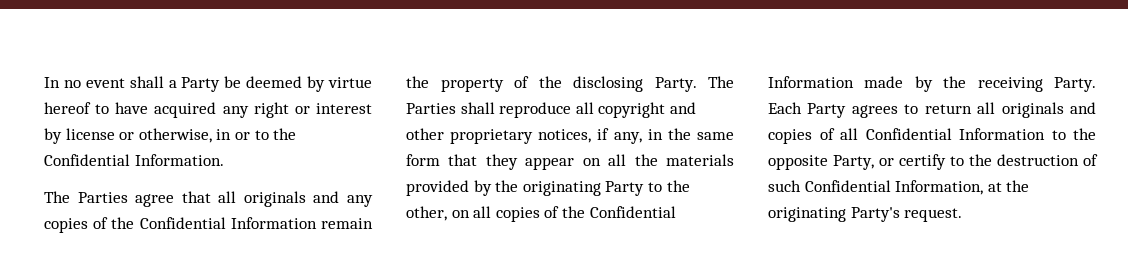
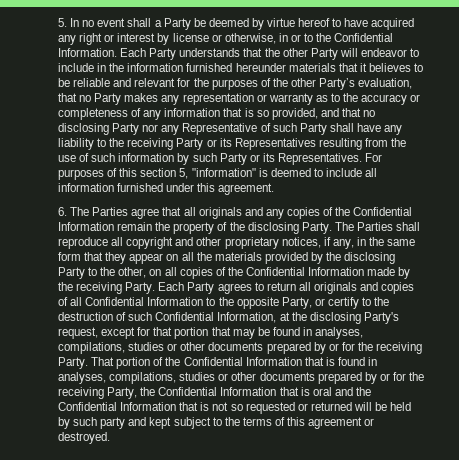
(44, 82) none -> [58,18,67,27] 5.
(224, 160) // -> [120,48,420,60] [58,63,424,72] [58,78,413,90] [58,93,421,105] [58,108,376,120] [58,123,403,135] [58,138,407,150] [58,153,383,165] [58,168,378,180] [58,183,275,195] [58,207,67,216] Each Party understands that the other Party will endeavor to include in the information furnished hereunder materials that it believes to be reliable and relevant for the purposes of the other Party’s evaluation, that no Party makes any representation or warranty as to the accuracy or completeness of any information that is so provided, and that no disclosing Party nor any Representative of such Party shall have any liability to the receiving Party or its Representatives resulting from the use of such information by such Party or its Representatives. For purposes of this section 5, "information" is deemed to include all information furnished under this agreement. // 6.
[522,181,601,196] originating -> [344,252,396,264] disclosing
[768,207,963,222] originating Party's request. -> [309,312,399,324] [58,327,364,339] [58,342,423,354] [58,357,378,369] [58,372,425,384] [58,387,371,399] [58,402,412,414] [58,417,375,429] [58,432,110,444] disclosing Party's request, except for that portion that may be found in analyses, compilations, studies or other documents prepared by or for the receiving Party. That portion of the Confidential Information that is found in analyses, compilations, studies or other documents prepared by or for the receiving Party, the Confidential Information that is oral and the Confidential Information that is not so requested or returned will be held by such party and kept subject to the terms of this agreement or destroyed.

